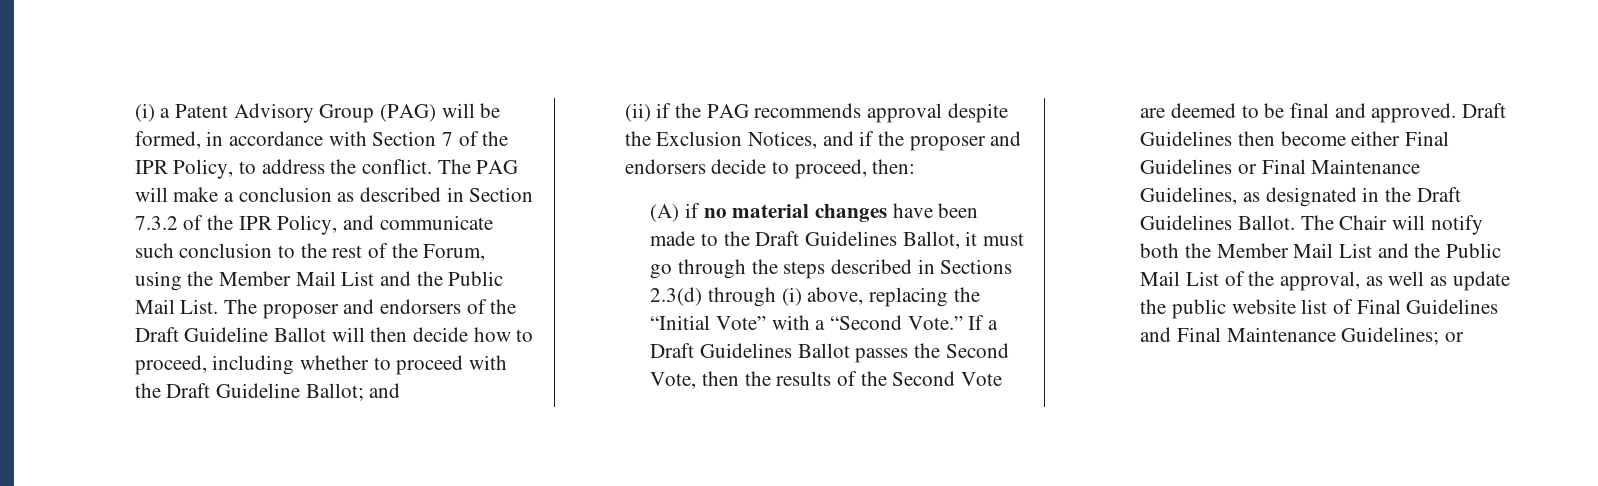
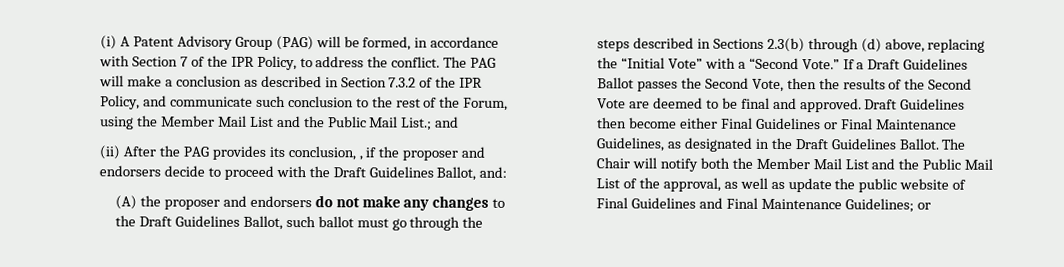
[134,103,171,122] (i) a -> [100,35,131,50] (i) A
[180,299,517,319] [134,327,534,342] [134,355,508,375] [134,383,364,401] List. The proposer and endorsers of the Draft Guideline Ballot will then decide how to proceed, including whether to proceed with the Draft Guideline Ballot; -> [401,117,433,131] List.;
[656,103,672,118] if -> [123,146,157,157] After
[754,103,1008,123] [624,131,854,149] recommends approval despite the Exclusion Notices, and -> [211,145,363,161] provides its conclusion, ,
[794,159,916,179] [650,203,979,222] [650,231,696,246] proceed, then: // (A) if no material changes have been made -> [223,165,508,181] [115,195,490,211] proceed with the Draft Guidelines Ballot, and: // (A) the proposer and endorsers do not make any changes
[965,231,978,246] it -> [285,216,354,228] such ballot
[650,287,802,307] 2.3(d) through (i) -> [766,37,882,53] 2.3(b) through (d)
[1301,299,1328,314] list -> (950, 184) none

